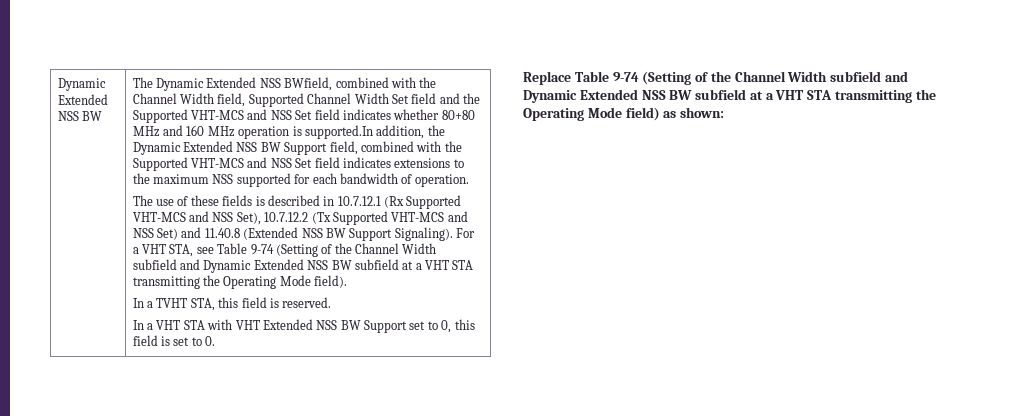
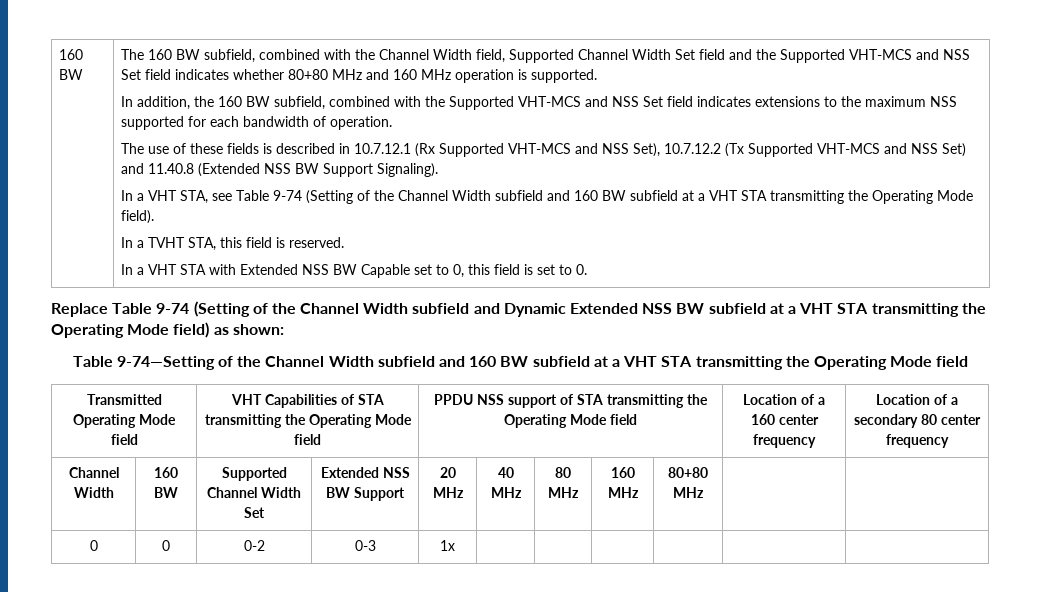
[57,78,106,91] [57,94,108,105] [57,111,79,121] Dynamic Extended NSS -> [59,49,84,60] 160
[156,77,333,91] Dynamic Extended NSS BWfield, -> [148,49,256,63] 160 BW subfield,
[304,125,445,139] [132,141,358,155] supported.In addition, the Dynamic Extended NSS BW Support field, -> [531,69,598,83] [121,96,326,110] supported. // In addition, the 160 BW subfield,
[456,228,476,238] For -> [121,190,134,201] // In
[203,259,329,273] Dynamic Extended NSS -> [574,190,599,201] 160
[235,319,408,333] VHT Extended NSS BW Support -> [240,264,411,278] Extended NSS BW Capable
(725, 112) none -> [72,356,969,370] [86,394,162,405] [73,414,176,428] [110,434,138,445] [230,394,384,408] [204,414,412,428] [294,434,321,445] [434,394,708,408] [504,414,637,428] [743,394,825,405] [750,414,819,425] [753,434,816,448] [876,394,958,405] [854,414,981,428] [886,434,949,448] [68,467,119,478] [73,487,114,498] [154,467,178,478] [154,487,178,498] [221,467,287,481] [207,487,301,498] [244,507,265,518] [320,467,410,478] [326,487,405,501] [439,467,456,478] [432,487,464,498] [497,467,514,478] [490,487,522,498] [555,467,571,478] [548,487,579,498] [610,467,635,478] [607,487,639,498] [668,467,708,478] [673,487,704,498] [89,540,98,551] [162,540,170,551] [243,540,265,551] [354,540,376,551] [440,540,455,551] // Table 9-74—Setting of the Channel Width subfield and 160 BW subfield at a VHT STA transmitting the Operating Mode field // Transmitted Operating Mode field | VHT Capabilities of STA transmitting the Operating Mode field | PPDU NSS support of STA transmitting the Operating Mode field | Location of a 160 center frequency | Location of a secondary 80 center frequency // Channel Width | 160 BW | Supported Channel Width Set | Extended NSS BW Support | 20 MHz | 40 MHz | 80 MHz | 160 MHz | 80+80 MHz | | // 0 | 0 | 0-2 | 0-3 | 1x | | | | | |

